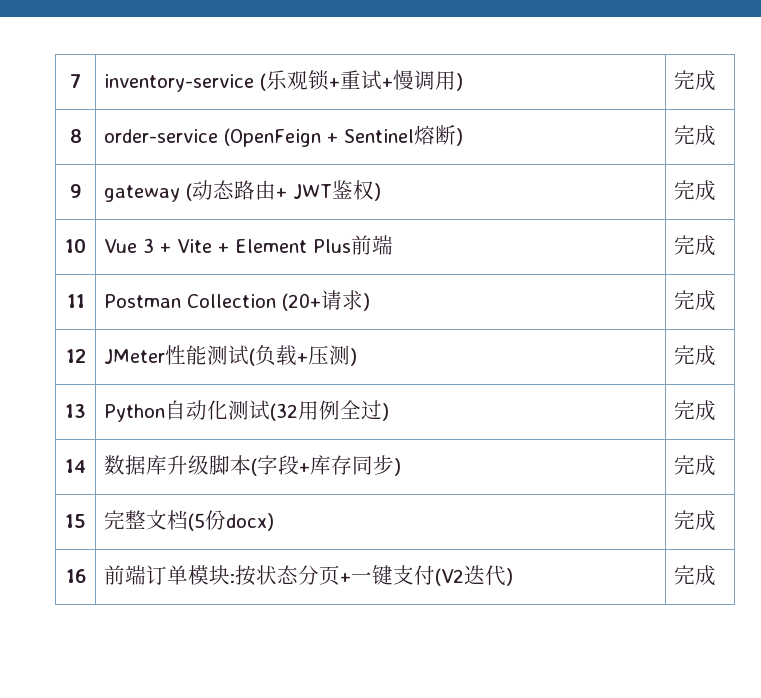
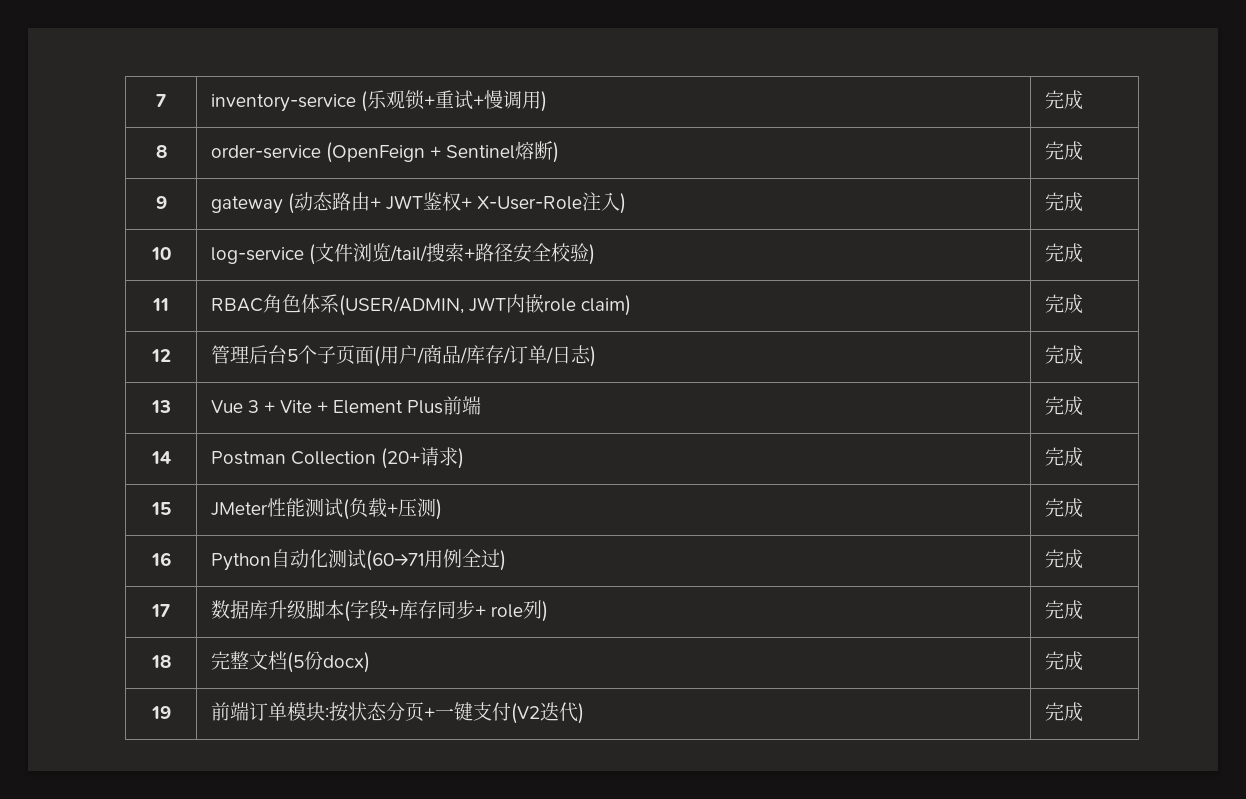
(375, 190) none -> [460,192,621,211] + X-User-Role注入
(86, 246) none -> [210,243,595,265] [1044,243,1083,263] [152,298,169,311] [210,294,631,316] [1044,294,1083,314] [150,349,171,362] [210,345,596,367] [1044,345,1083,365] [150,400,171,413] | log-service (文件浏览/tail/搜索+路径安全校验) | 完成 // 11 | RBAC角色体系(USER/ADMIN, JWT内嵌role claim) | 完成 // 12 | 管理后台5个子页面(用户/商品/库存/订单/日志) | 完成 // 13
[66,294,85,308] 11 -> [150,451,171,464] 14
[65,349,86,363] 12 -> [150,502,171,515] 15
[65,404,86,418] 13 -> [150,552,171,566] 16
[270,403,299,421] (32 -> [365,550,424,571] (60→71
[65,459,86,473] 14 -> [151,604,170,617] 17
[394,458,402,476] [674,455,717,476] [65,514,86,528] ) | 完成 // 15 -> [474,600,548,622] [1044,600,1083,620] [150,655,171,668] + role列) | 完成 // 18
[65,569,86,583] 16 -> [150,706,171,719] 19

